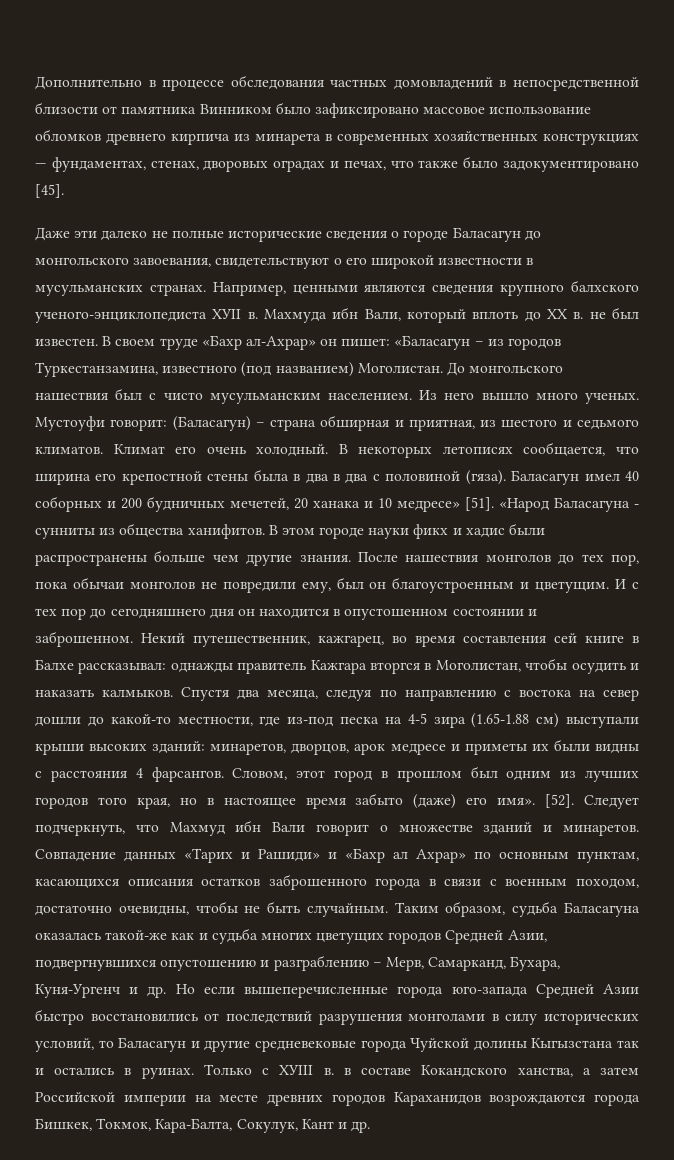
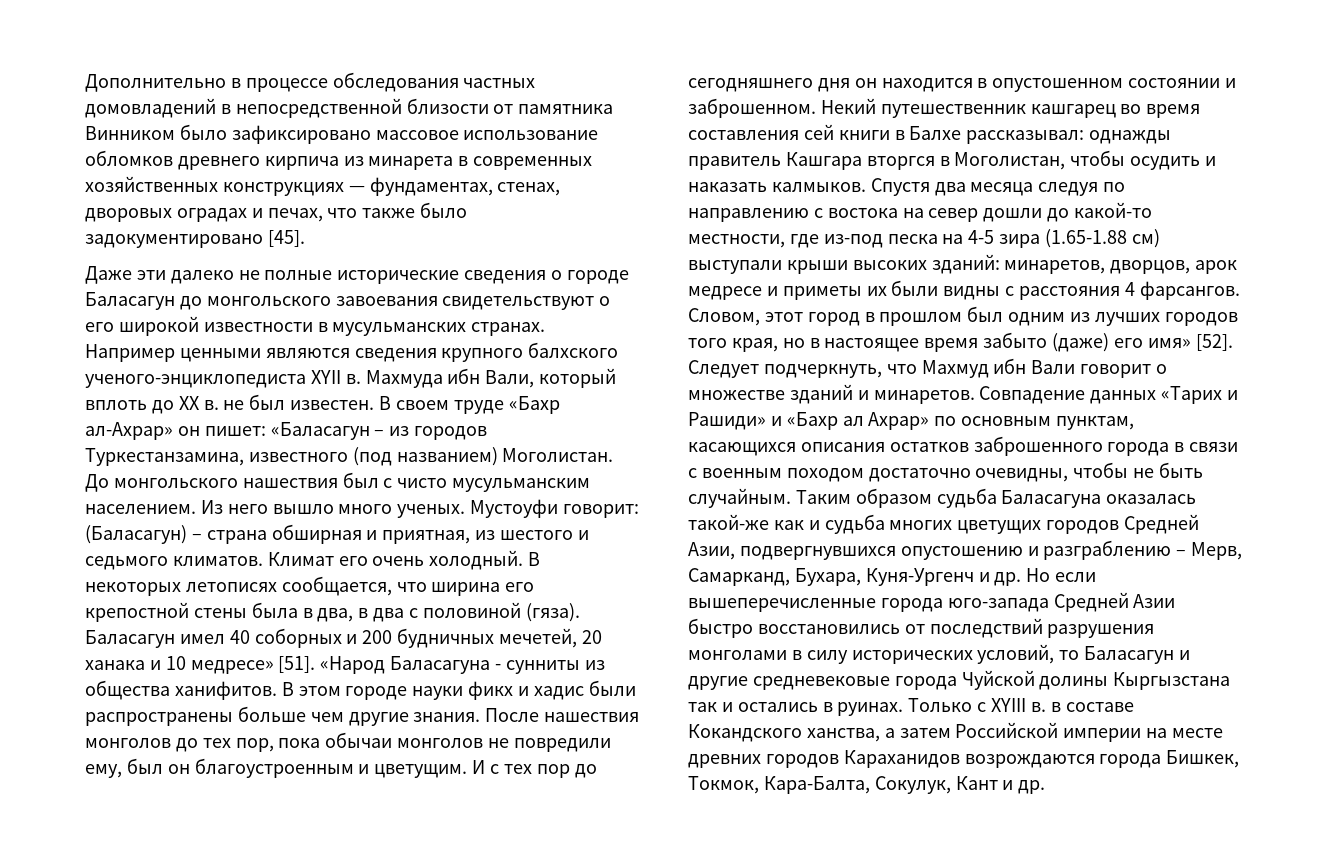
[133,258,212,267] завоевания, -> [335,296,438,306] завоевания
[212,282,286,296] Например, -> [85,344,175,362] Например
[212,309,242,319] ХУII -> [310,370,341,384] ХYII
[305,474,329,484] два -> [317,608,354,622] два,
[193,635,384,647] путешественник, кажгарец, -> [880,104,1116,118] путешественник кашгарец
[585,635,624,643] книге -> [838,130,890,140] книги
[310,660,367,674] Кажгара -> [785,152,862,170] Кашгара
[267,690,319,700] месяца, -> [970,182,1034,196] месяца
[497,798,536,805] имя». -> [1147,338,1191,348] имя»
[575,879,639,889] походом, -> [786,468,864,482] походом
[445,901,506,917] образом, -> [855,488,932,508] образом
[531,1038,614,1048] Кыгызстана -> [1113,672,1231,690] Кыргызстана
[279,1065,314,1075] ХУIII -> [991,698,1027,712] ХYIII

